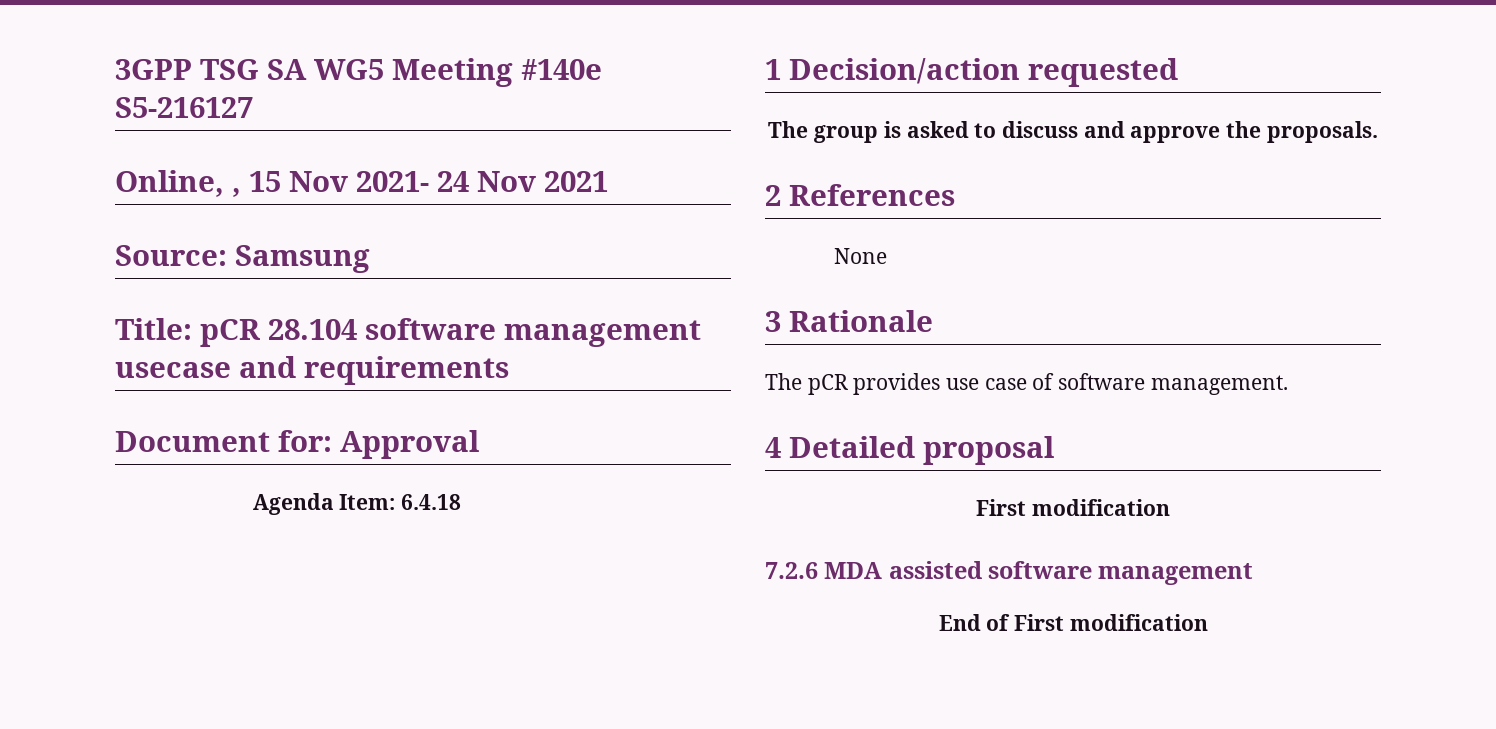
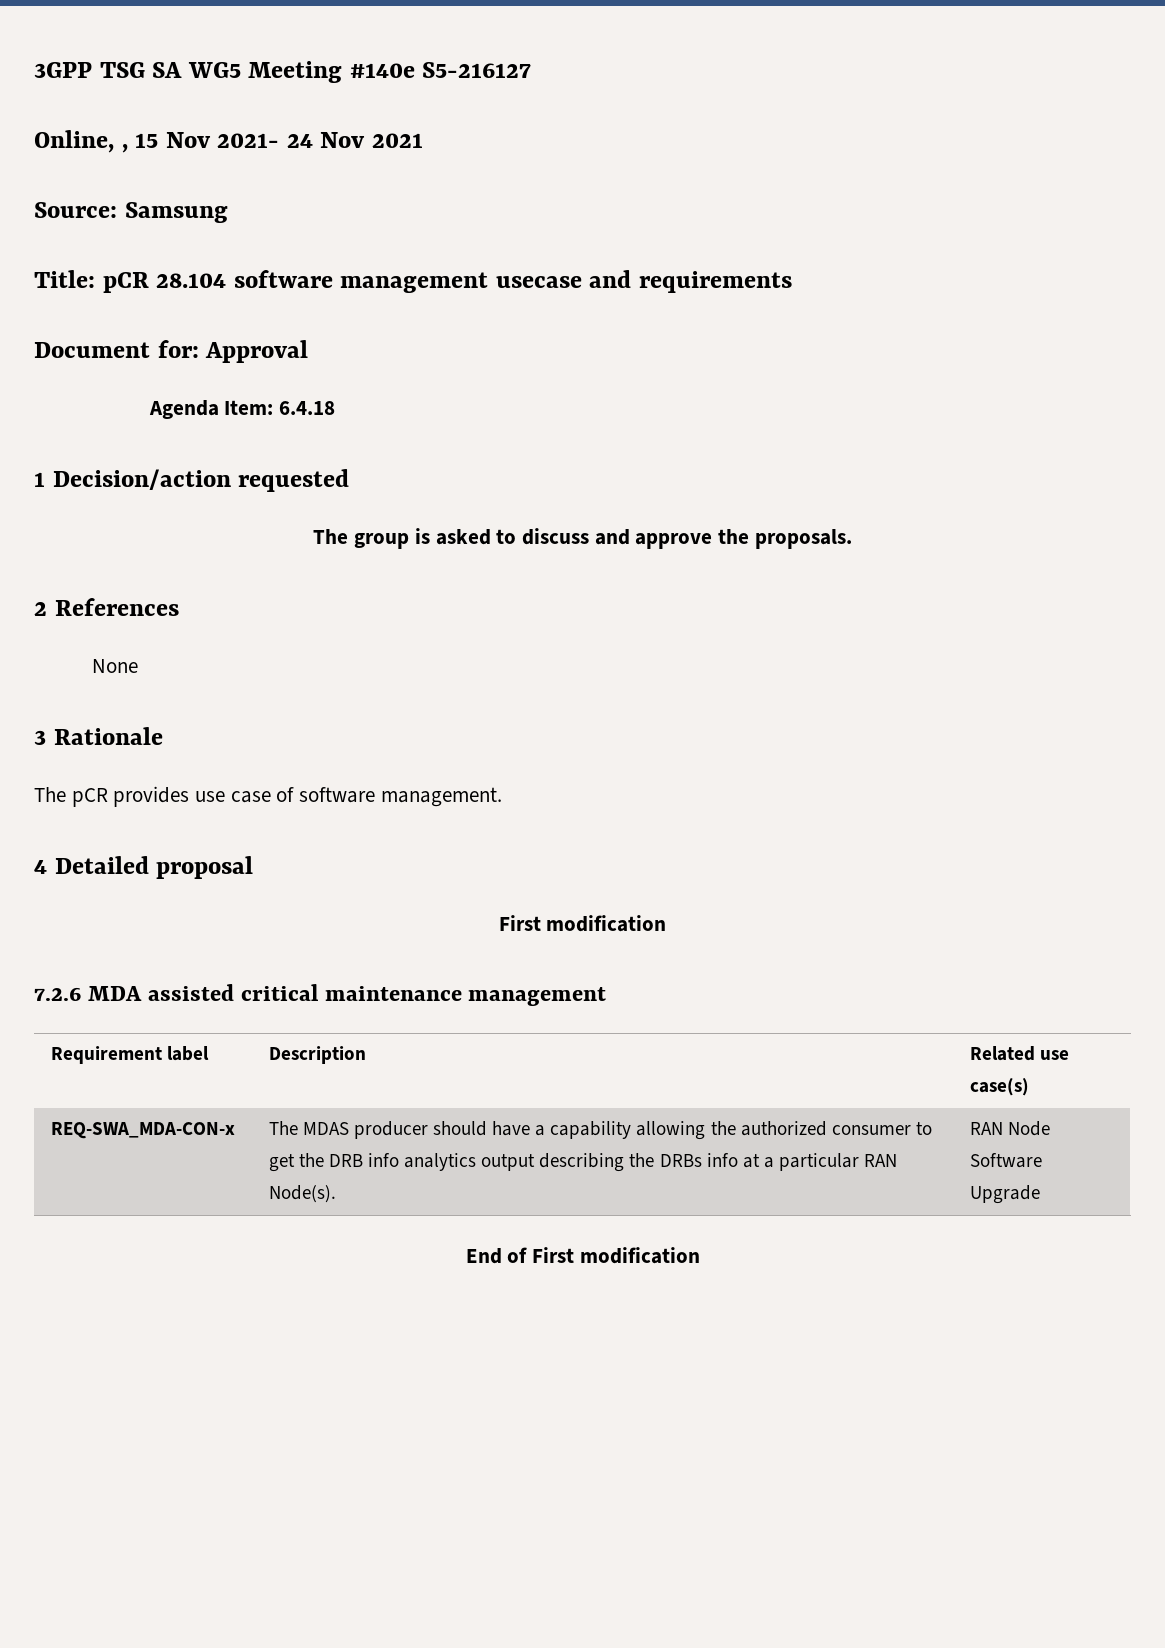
[988,561,1254,585] software management -> [240,984,607,1006] [50,1046,209,1064] [268,1046,366,1064] [969,1046,1069,1061] [969,1078,1029,1096] [50,1122,235,1139] [268,1121,932,1140] [268,1153,898,1172] [268,1185,336,1203] [969,1121,1050,1136] [969,1153,1042,1168] [969,1185,1040,1204] critical maintenance management // Requirement label | Description | Related use case(s) // REQ-SWA_MDA-CON-x | The MDAS producer should have a capability allowing the authorized consumer to get the DRB info analytics output describing the DRBs info at a particular RAN Node(s). | RAN Node Software Upgrade

